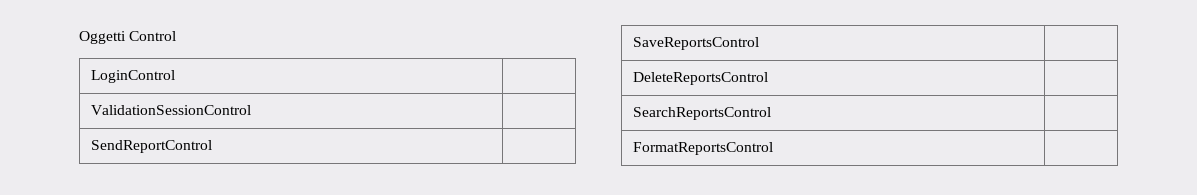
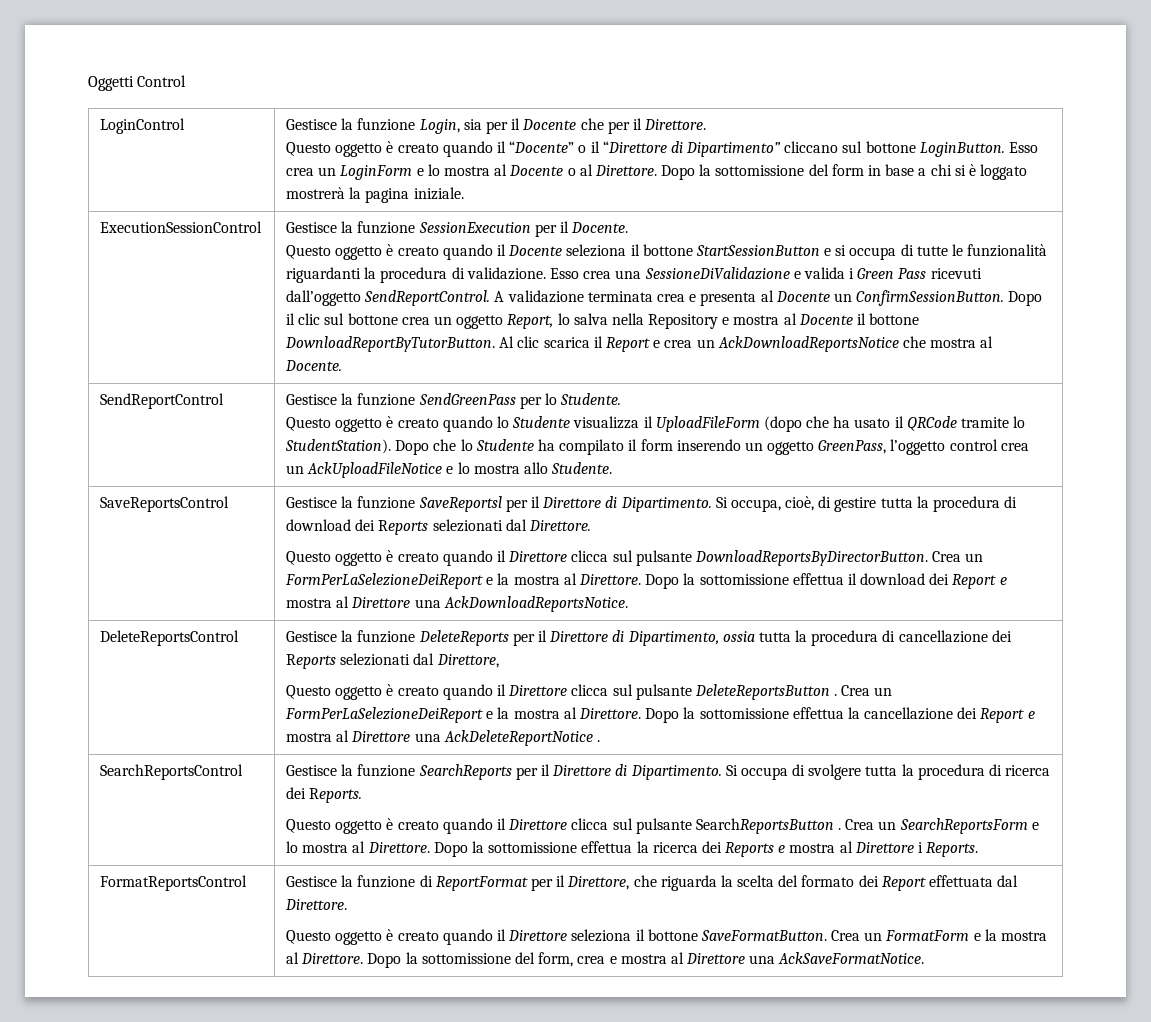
[91,105,252,115] [91,140,213,153] [633,37,760,50] [633,72,769,85] [633,107,772,120] [633,142,774,155] // ValidationSessionControl | // SendReportControl | // SaveReportsControl | // DeleteReportsControl | // SearchReportsControl | // FormatReportsControl | -> [286,118,707,134] [286,141,1039,157] [286,164,1028,180] [286,187,464,203] [100,221,263,233] [286,221,629,237] [286,244,1048,260] [286,267,982,283] [286,290,1043,306] [286,313,920,329] [285,336,994,352] [285,360,343,371] [100,393,225,409] [286,393,622,409] [286,416,1026,432] [285,439,1029,455] [286,462,613,478] [100,496,230,512] [286,496,1018,512] [286,519,591,535] [286,550,984,566] [285,573,1007,589] [286,596,628,612] [100,630,240,646] [286,630,1012,646] [286,653,499,669] [286,684,893,700] [285,707,1035,723] [286,730,600,746] [100,764,244,780] [286,764,1051,780] [286,787,363,803] [286,818,1039,834] [286,841,979,857] [100,875,248,891] [286,875,1019,891] [285,899,348,910] [286,929,1048,945] [286,952,925,968] Gestisce la funzione Login, sia per il Docente che per il Direttore. // Questo oggetto è creato quando il “Docente” o il “Direttore di Dipartimento” cliccano sul bottone LoginButton. Esso crea un LoginForm e lo mostra al Docente o al Direttore. Dopo la sottomissione del form in base a chi si è loggato mostrerà la pagina iniziale. // ExecutionSessionControl | Gestisce la funzione SessionExecution per il Docente. // Questo oggetto è creato quando il Docente seleziona il bottone StartSessionButton e si occupa di tutte le funzionalità riguardanti la procedura di validazione. Esso crea una SessioneDiValidazione e valida i Green Pass ricevuti dall’oggetto SendReportControl. A validazione terminata crea e presenta al Docente un ConfirmSessionButton. Dopo il clic sul bottone crea un oggetto Report, lo salva nella Repository e mostra al Docente il bottone DownloadReportByTutorButton. Al clic scarica il Report e crea un AckDownloadReportsNotice che mostra al Docente. // SendReportControl | Gestisce la funzione SendGreenPass per lo Studente. // Questo oggetto è creato quando lo Studente visualizza il UploadFileForm (dopo che ha usato il QRCode tramite lo StudentStation). Dopo che lo Studente ha compilato il form inserendo un oggetto GreenPass, l’oggetto control crea un AckUploadFileNotice e lo mostra allo Studente. // SaveReportsControl | Gestisce la funzione SaveReportsl per il Direttore di Dipartimento. Si occupa, cioè, di gestire tutta la procedura di download dei Reports selezionati dal Direttore. // Questo oggetto è creato quando il Direttore clicca sul pulsante DownloadReportsByDirectorButton. Crea un FormPerLaSelezioneDeiReport e la mostra al Direttore. Dopo la sottomissione effettua il download dei Report e mostra al Direttore una AckDownloadReportsNotice. // DeleteReportsControl | Gestisce la funzione DeleteReports per il Direttore di Dipartimento, ossia tutta la procedura di cancellazione dei Reports selezionati dal Direttore, // Questo oggetto è creato quando il Direttore clicca sul pulsante DeleteReportsButton . Crea un FormPerLaSelezioneDeiReport e la mostra al Direttore. Dopo la sottomissione effettua la cancellazione dei Report e mostra al Direttore una AckDeleteReportNotice . // SearchReportsControl | Gestisce la funzione SearchReports per il Direttore di Dipartimento. Si occupa di svolgere tutta la procedura di ricerca dei Reports. // Questo oggetto è creato quando il Direttore clicca sul pulsante SearchReportsButton . Crea un SearchReportsForm e lo mostra al Direttore. Dopo la sottomissione effettua la ricerca dei Reports e mostra al Direttore i Reports. // FormatReportsControl | Gestisce la funzione di ReportFormat per il Direttore, che riguarda la scelta del formato dei Report effettuata dal Direttore. // Questo oggetto è creato quando il Direttore seleziona il bottone SaveFormatButton. Crea un FormatForm e la mostra al Direttore. Dopo la sottomissione del form, crea e mostra al Direttore una AckSaveFormatNotice.

